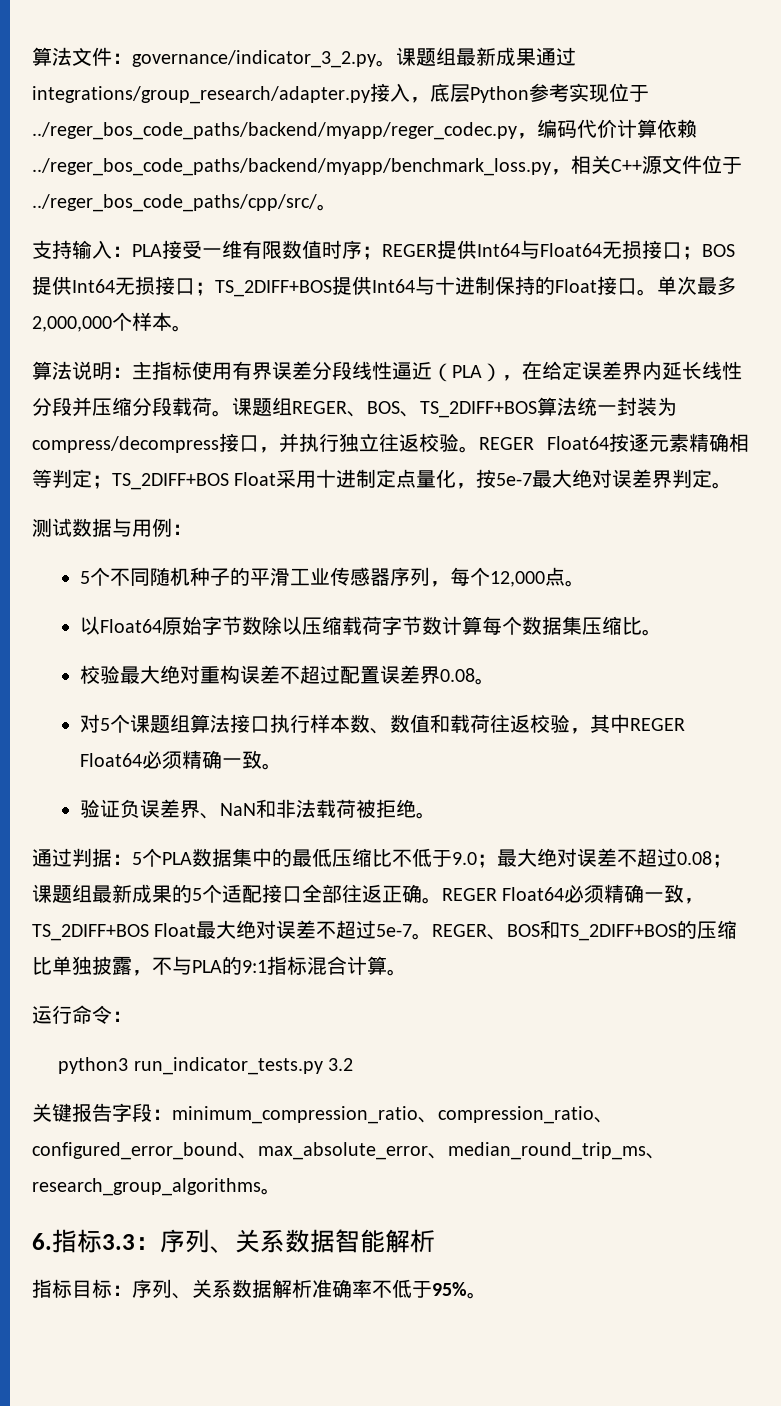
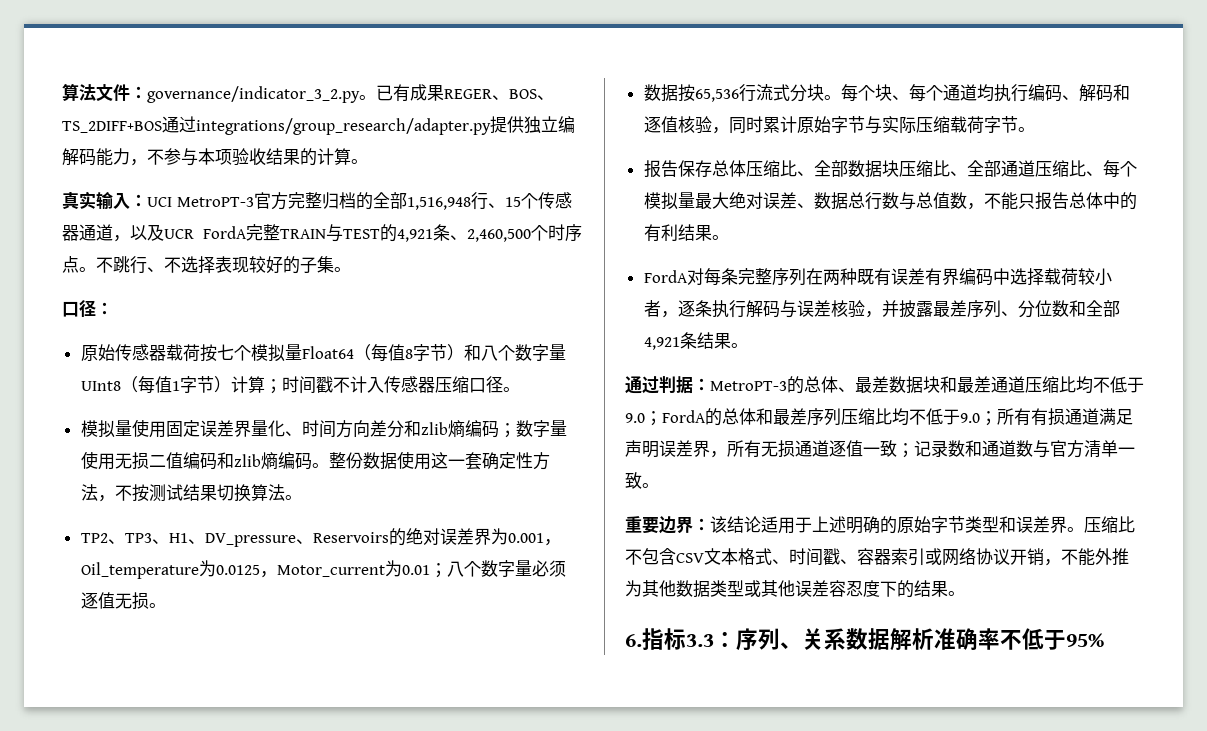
[396,47,576,66] [32,83,649,104] [32,119,697,140] [32,155,742,176] [32,194,337,212] [32,240,735,260] [32,276,737,297] [32,312,192,332] [32,361,742,382] [32,397,677,418] [32,433,749,453] [32,469,733,490] [32,518,192,537] [80,567,586,587] [80,616,663,636] [80,665,496,685] [80,714,686,734] [80,750,283,770] [80,799,437,819] [32,848,732,868] [32,884,705,904] [32,920,738,941] [32,956,407,976] [32,1005,132,1024] [58,1057,353,1075] [32,1103,614,1124] [32,1142,666,1160] [32,1178,261,1196] 课题组最新成果通过integrations/group_research/adapter.py接入，底层Python参考实现位于../reger_bos_code_paths/backend/myapp/reger_codec.py，编码代价计算依赖../reger_bos_code_paths/backend/myapp/benchmark_loss.py，相关C++源文件位于../reger_bos_code_paths/cpp/src/。 // 支持输入：PLA接受一维有限数值时序；REGER提供Int64与Float64无损接口；BOS提供Int64无损接口；TS_2DIFF+BOS提供Int64与十进制保持的Float接口。单次最多2,000,000个样本。 // 算法说明：主指标使用有界误差分段线性逼近（PLA），在给定误差界内延长线性分段并压缩分段载荷。课题组REGER、BOS、TS_2DIFF+BOS算法统一封装为compress/decompress接口，并执行独立往返校验。REGER Float64按逐元素精确相等判定；TS_2DIFF+BOS Float采用十进制定点量化，按5e-7最大绝对误差界判定。 // 测试数据与用例： // 5个不同随机种子的平滑工业传感器序列，每个12,000点。 // 以Float64原始字节数除以压缩载荷字节数计算每个数据集压缩比。 // 校验最大绝对重构误差不超过配置误差界0.08。 // 对5个课题组算法接口执行样本数、数值和载荷往返校验，其中REGER Float64必须精确一致。 // 验证负误差界、NaN和非法载荷被拒绝。 // 通过判据：5个PLA数据集中的最低压缩比不低于9.0；最大绝对误差不超过0.08；课题组最新成果的5个适配接口全部往返正确。REGER Float64必须精确一致，TS_2DIFF+BOS Float最大绝对误差不超过5e-7。REGER、BOS和TS_2DIFF+BOS的压缩比单独披露，不与PLA的9:1指标混合计算。 // 运行命令： // python3 run_indicator_tests.py 3.2 // 关键报告字段：minimum_compression_ratio、compression_ratio、configured_error_bound、max_absolute_error、median_round_trip_ms、research_group_algorithms -> [376,84,554,102] [62,116,575,135] [62,148,368,166] [62,191,572,210] [62,224,582,242] [62,256,351,274] [62,300,113,317] [80,344,566,362] [80,376,520,394] [80,419,567,438] [80,451,550,470] [80,484,302,502] [80,528,561,547] [80,560,566,579] [80,592,166,610] [643,84,1130,102] [643,116,1035,134] [643,160,1137,178] [643,192,1137,210] [643,224,729,242] [643,268,1112,286] [643,300,1120,318] [643,332,748,350] [625,376,1144,394] [625,408,1133,426] [625,440,1135,458] [625,472,659,489] [625,516,1135,534] [625,548,1129,566] [625,580,948,598] 已有成果REGER、BOS、TS_2DIFF+BOS通过integrations/group_research/adapter.py提供独立编解码能力，不参与本项验收结果的计算。 // 真实输入：UCI MetroPT-3官方完整归档的全部1,516,948行、15个传感器通道，以及UCR FordA完整TRAIN与TEST的4,921条、2,460,500个时序点。不跳行、不选择表现较好的子集。 // 口径： // 原始传感器载荷按七个模拟量Float64（每值8字节）和八个数字量UInt8（每值1字节）计算；时间戳不计入传感器压缩口径。 // 模拟量使用固定误差界量化、时间方向差分和zlib熵编码；数字量使用无损二值编码和zlib熵编码。整份数据使用这一套确定性方法，不按测试结果切换算法。 // TP2、TP3、H1、DV_pressure、Reservoirs的绝对误差界为0.001，Oil_temperature为0.0125，Motor_current为0.01；八个数字量必须逐值无损。 // 数据按65,536行流式分块。每个块、每个通道均执行编码、解码和逐值核验，同时累计原始字节与实际压缩载荷字节。 // 报告保存总体压缩比、全部数据块压缩比、全部通道压缩比、每个模拟量最大绝对误差、数据总行数与总值数，不能只报告总体中的有利结果。 // FordA对每条完整序列在两种既有误差有界编码中选择载荷较小者，逐条执行解码与误差核验，并披露最差序列、分位数和全部4,921条结果。 // 通过判据：MetroPT-3的总体、最差数据块和最差通道压缩比均不低于9.0；FordA的总体和最差序列压缩比均不低于9.0；所有有损通道满足声明误差界，所有无损通道逐值一致；记录数和通道数与官方清单一致。 // 重要边界：该结论适用于上述明确的原始字节类型和误差界。压缩比不包含CSV文本格式、时间戳、容器索引或网络协议开销，不能外推为其他数据类型或其他误差容忍度下的结果
[335,1229,435,1253] [32,1279,272,1299] 智能解析 // 指标目标：序列、关系数据 -> (890, 639) none
[467,1292,487,1299] 。 -> (1104, 640) none

